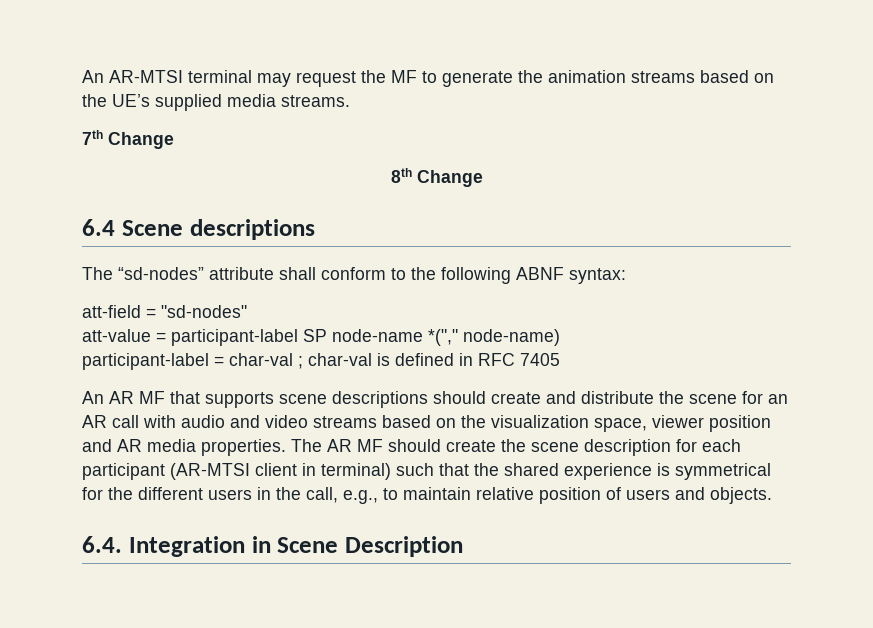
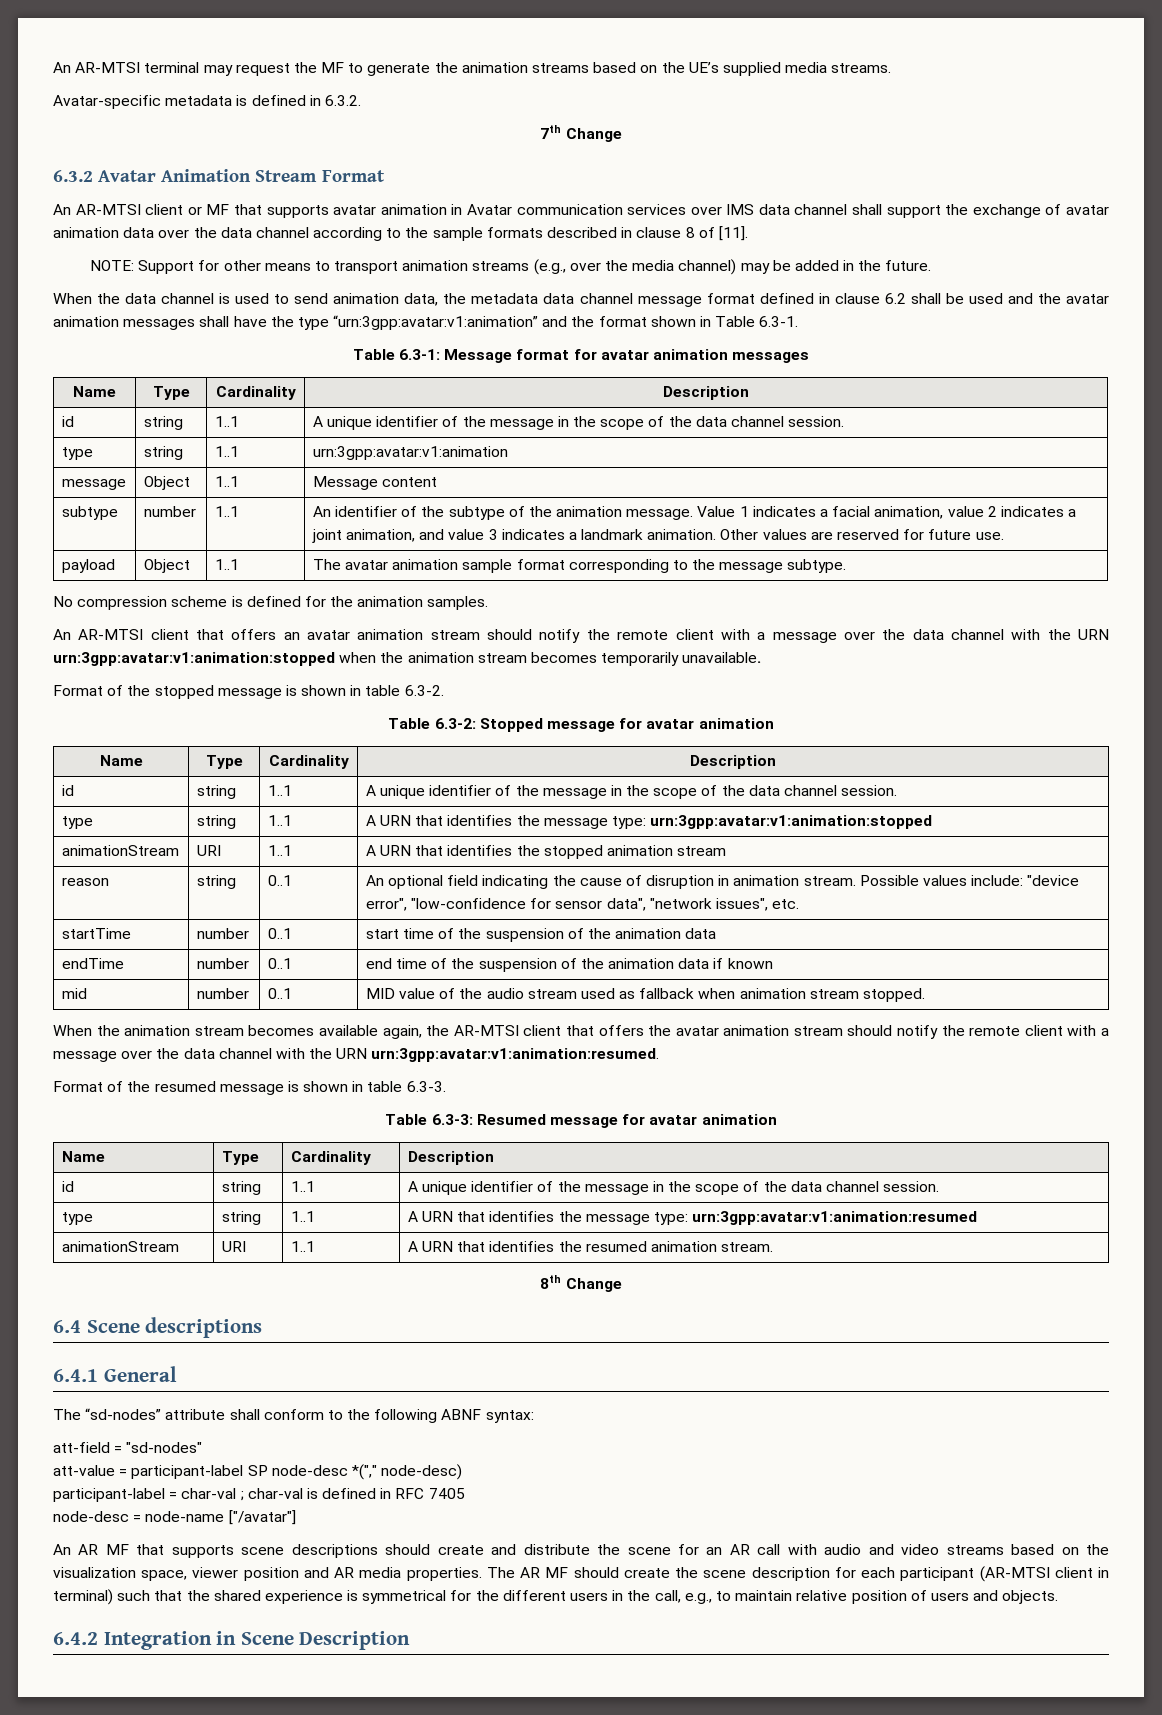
[82,130,174,149] 7th Change -> [53,95,361,109] [540,125,622,142] [53,169,385,182] [53,204,1110,218] [53,226,748,241] [89,259,932,275] [53,293,1109,307] [53,315,799,330] [352,349,810,363] [73,386,116,397] [152,386,190,400] [215,386,296,400] [663,386,749,400] [61,416,74,427] [143,416,183,430] [214,416,239,427] [312,416,845,430] [61,447,93,460] [143,446,183,460] [214,446,239,457] [312,446,508,460] [61,479,126,490] [143,476,190,490] [214,476,239,487] [312,476,437,490] [61,506,118,520] [143,506,196,517] [214,506,239,517] [312,506,1077,520] [311,529,1004,543] [61,559,115,573] [143,559,190,573] [214,559,239,570] [312,559,847,573] [53,596,489,610] [53,629,1109,643] [53,652,762,666] [53,685,444,699] [388,718,774,732] [99,755,143,766] [205,755,243,769] [268,755,349,769] [690,755,776,769] [61,785,74,796] [196,785,236,799] [267,785,292,796] [365,785,898,799] [61,816,93,829] [196,815,236,829] [267,815,292,826] [365,815,933,829] [61,845,179,856] [196,845,221,856] [267,845,292,856] [365,845,727,859] [61,877,109,886] [196,875,236,889] [267,875,292,886] [365,875,1080,889] [365,898,800,911] [61,928,131,939] [196,928,249,939] [267,928,292,939] [365,928,717,942] [61,958,124,969] [196,958,249,969] [267,958,292,969] [365,958,773,972] [61,988,87,999] [196,988,249,999] [267,988,292,999] [365,988,925,1002] [53,1025,1110,1039] [53,1048,660,1062] [53,1081,446,1095] [385,1114,777,1128] [61,1151,105,1162] [221,1151,259,1165] [290,1151,371,1165] [407,1151,494,1165] [61,1181,74,1192] [221,1181,261,1195] [290,1181,315,1192] [407,1181,940,1195] [61,1212,93,1225] [221,1211,261,1225] [290,1211,315,1222] [407,1211,978,1225] [61,1241,179,1252] [221,1241,246,1252] [290,1241,315,1252] [407,1241,774,1252] Avatar-specific metadata is defined in 6.3.2. // 7th Change // 6.3.2 Avatar Animation Stream Format // An AR-MTSI client or MF that supports avatar animation in Avatar communication services over IMS data channel shall support the exchange of avatar animation data over the data channel according to the sample formats described in clause 8 of [11]. // NOTE: Support for other means to transport animation streams (e.g., over the media channel) may be added in the future. // When the data channel is used to send animation data, the metadata data channel message format defined in clause 6.2 shall be used and the avatar animation messages shall have the type “urn:3gpp:avatar:v1:animation” and the format shown in Table 6.3-1. // Table 6.3-1: Message format for avatar animation messages // Name | Type | Cardinality | Description // id | string | 1..1 | A unique identifier of the message in the scope of the data channel session. // type | string | 1..1 | urn:3gpp:avatar:v1:animation // message | Object | 1..1 | Message content // subtype | number | 1..1 | An identifier of the subtype of the animation message. Value 1 indicates a facial animation, value 2 indicates a joint animation, and value 3 indicates a landmark animation. Other values are reserved for future use. // payload | Object | 1..1 | The avatar animation sample format corresponding to the message subtype. // No compression scheme is defined for the animation samples. // An AR-MTSI client that offers an avatar animation stream should notify the remote client with a message over the data channel with the URN urn:3gpp:avatar:v1:animation:stopped when the animation stream becomes temporarily unavailable. // Format of the stopped message is shown in table 6.3-2. // Table 6.3-2: Stopped message for avatar animation // Name | Type | Cardinality | Description // id | string | 1..1 | A unique identifier of the message in the scope of the data channel session. // type | string | 1..1 | A URN that identifies the message type: urn:3gpp:avatar:v1:animation:stopped // animationStream | URI | 1..1 | A URN that identifies the stopped animation stream // reason | string | 0..1 | An optional field indicating the cause of disruption in animation stream. Possible values include: "device error", "low-confidence for sensor data", "network issues", etc. // startTime | number | 0..1 | start time of the suspension of the animation data // endTime | number | 0..1 | end time of the suspension of the animation data if known // mid | number | 0..1 | MID value of the audio stream used as fallback when animation stream stopped. // When the animation stream becomes available again, the AR-MTSI client that offers the avatar animation stream should notify the remote client with a message over the data channel with the URN urn:3gpp:avatar:v1:animation:resumed. // Format of the resumed message is shown in table 6.3-3. // Table 6.3-3: Resumed message for avatar animation // Name | Type | Cardinality | Description // id | string | 1..1 | A unique identifier of the message in the scope of the data channel session. // type | string | 1..1 | A URN that identifies the message type: urn:3gpp:avatar:v1:animation:resumed // animationStream | URI | 1..1 | A URN that identifies the resumed animation stream.
(315, 229) none -> [53,1366,177,1382] // 6.4.1 General
[332,329,560,346] node-name *("," node-name) -> [271,1464,463,1480] node-desc *("," node-desc)
(560, 359) none -> [53,1510,296,1525] // node-desc = node-name ["/avatar"]
[82,536,122,553] 6.4. -> [53,1632,98,1645] 6.4.2

